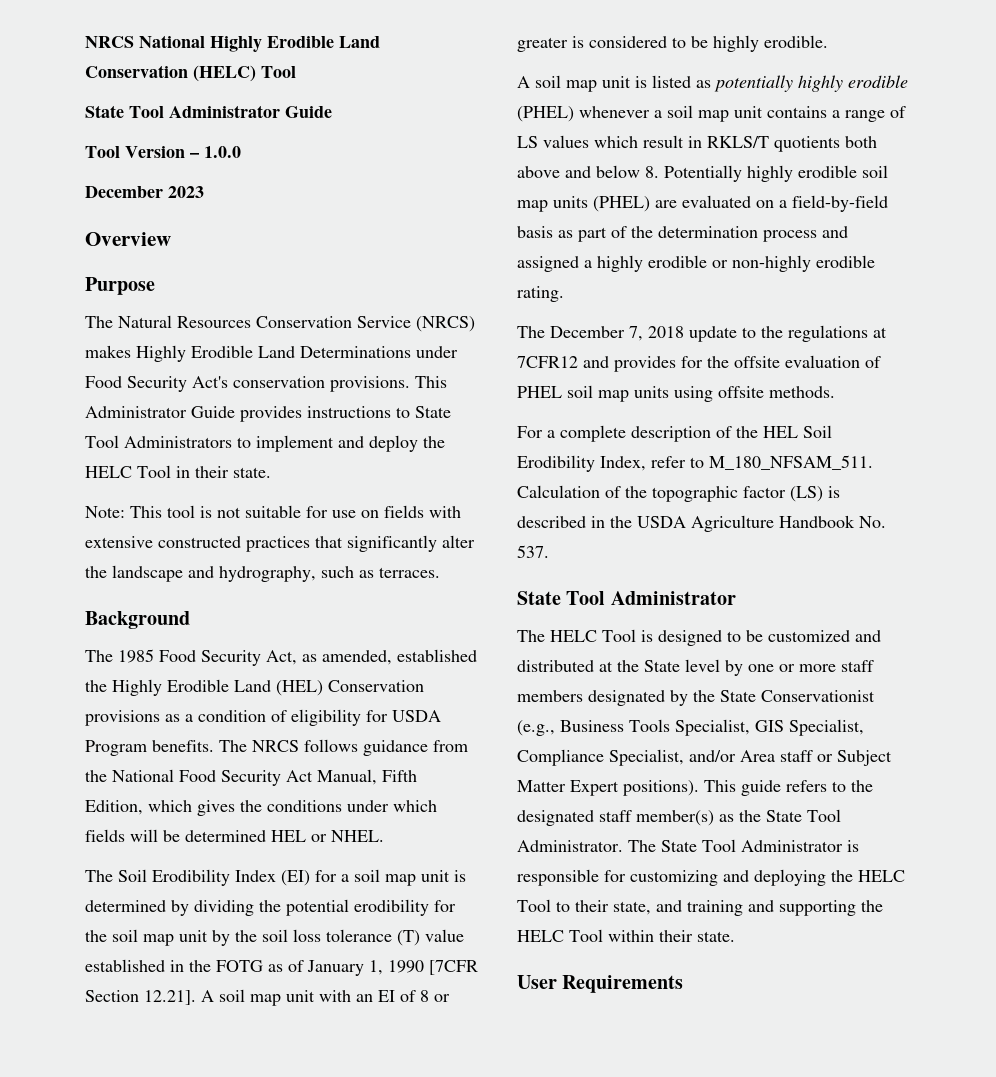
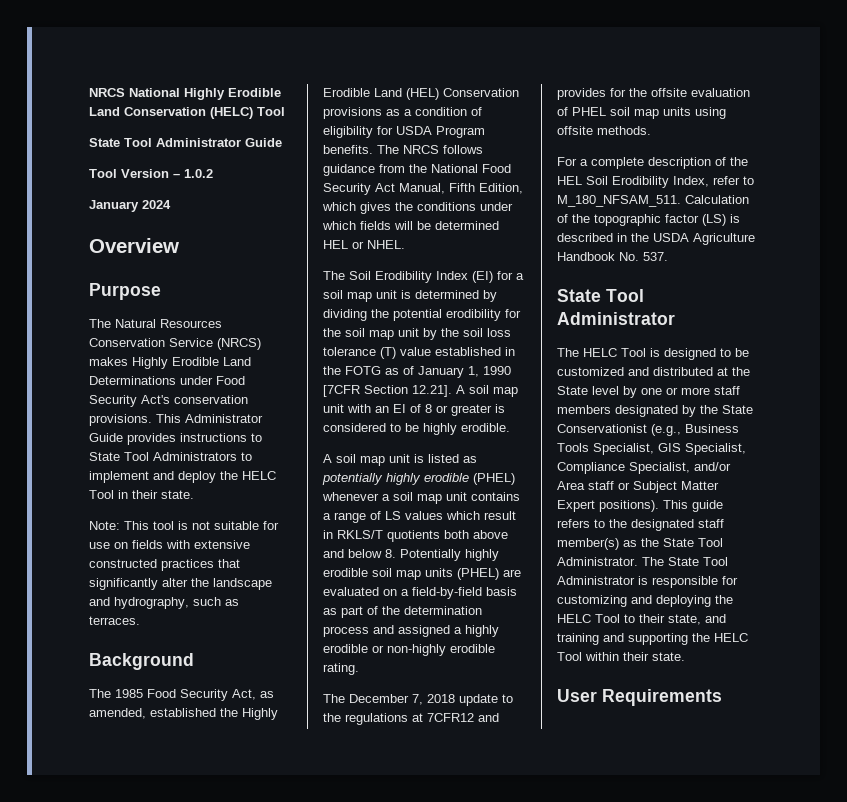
[204,146,241,158] [85,186,204,198] 1.0.0 // December 2023 -> [184,169,213,178] [89,200,171,212] 1.0.2 // January 2024

